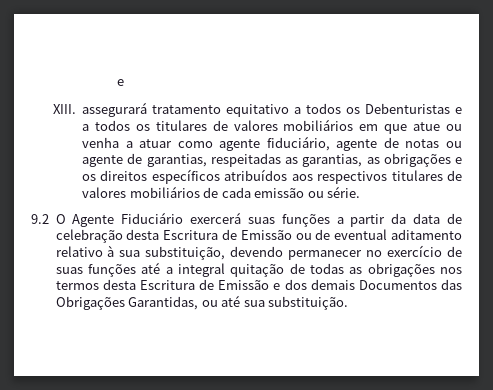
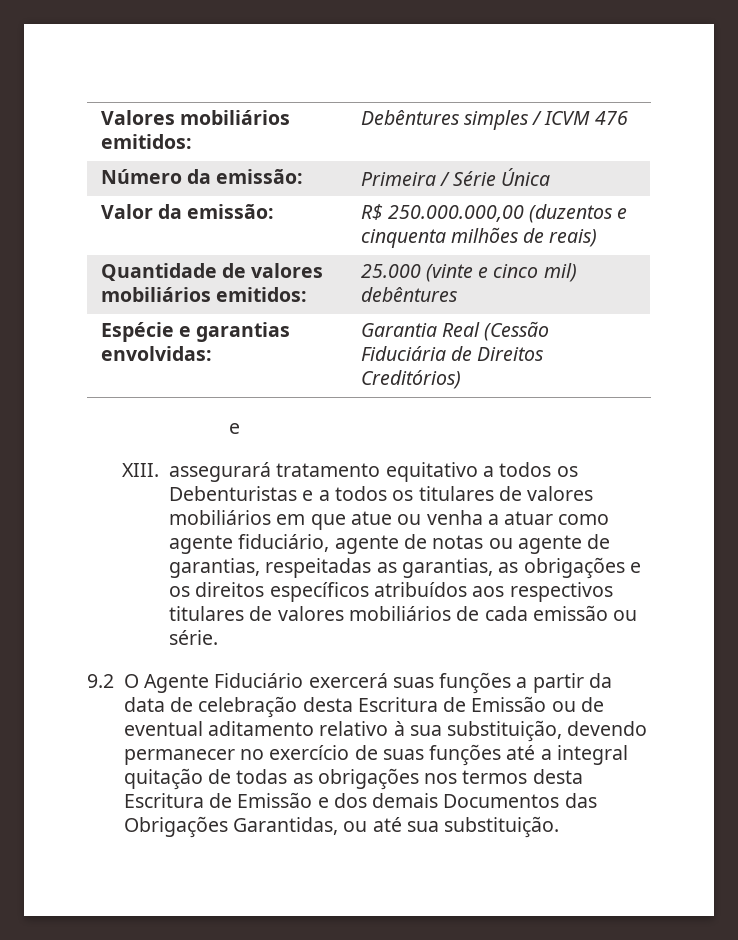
(117, 82) none -> [100,110,290,125] [100,134,192,149] [360,110,628,130] [100,169,304,184] [360,168,551,186] [100,204,275,219] [360,204,628,223] [360,227,598,248] [100,263,324,281] [100,287,307,302] [360,263,577,282] [360,287,458,302] [100,322,291,342] [100,346,212,361] [360,321,550,341] [360,346,545,361] [360,370,461,389] Valores mobiliários emitidos: | Debêntures simples / ICVM 476 // Número da emissão: | Primeira / Série Única // Valor da emissão: | R$ 250.000.000,00 (duzentos e cinquenta milhões de reais) // Quantidade de valores mobiliários emitidos: | 25.000 (vinte e cinco mil) debêntures // Espécie e garantias envolvidas: | Garantia Real (Cessão Fiduciária de Direitos Creditórios) //

